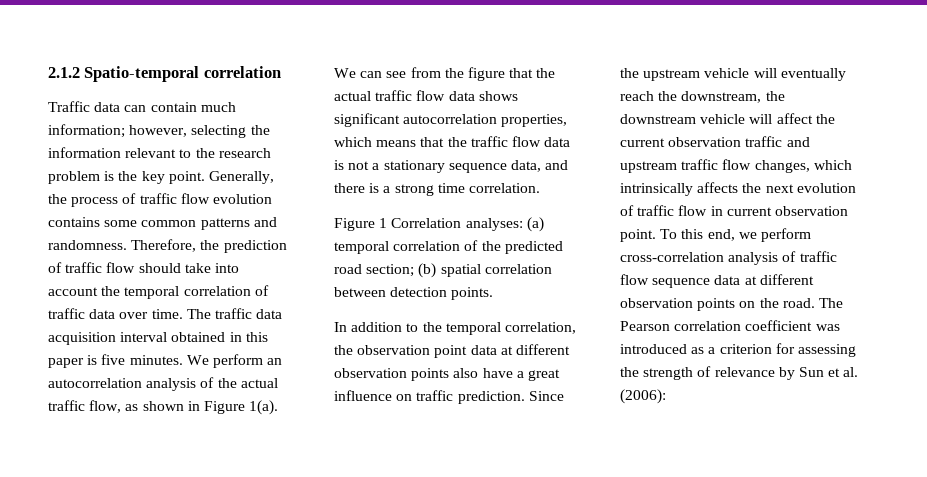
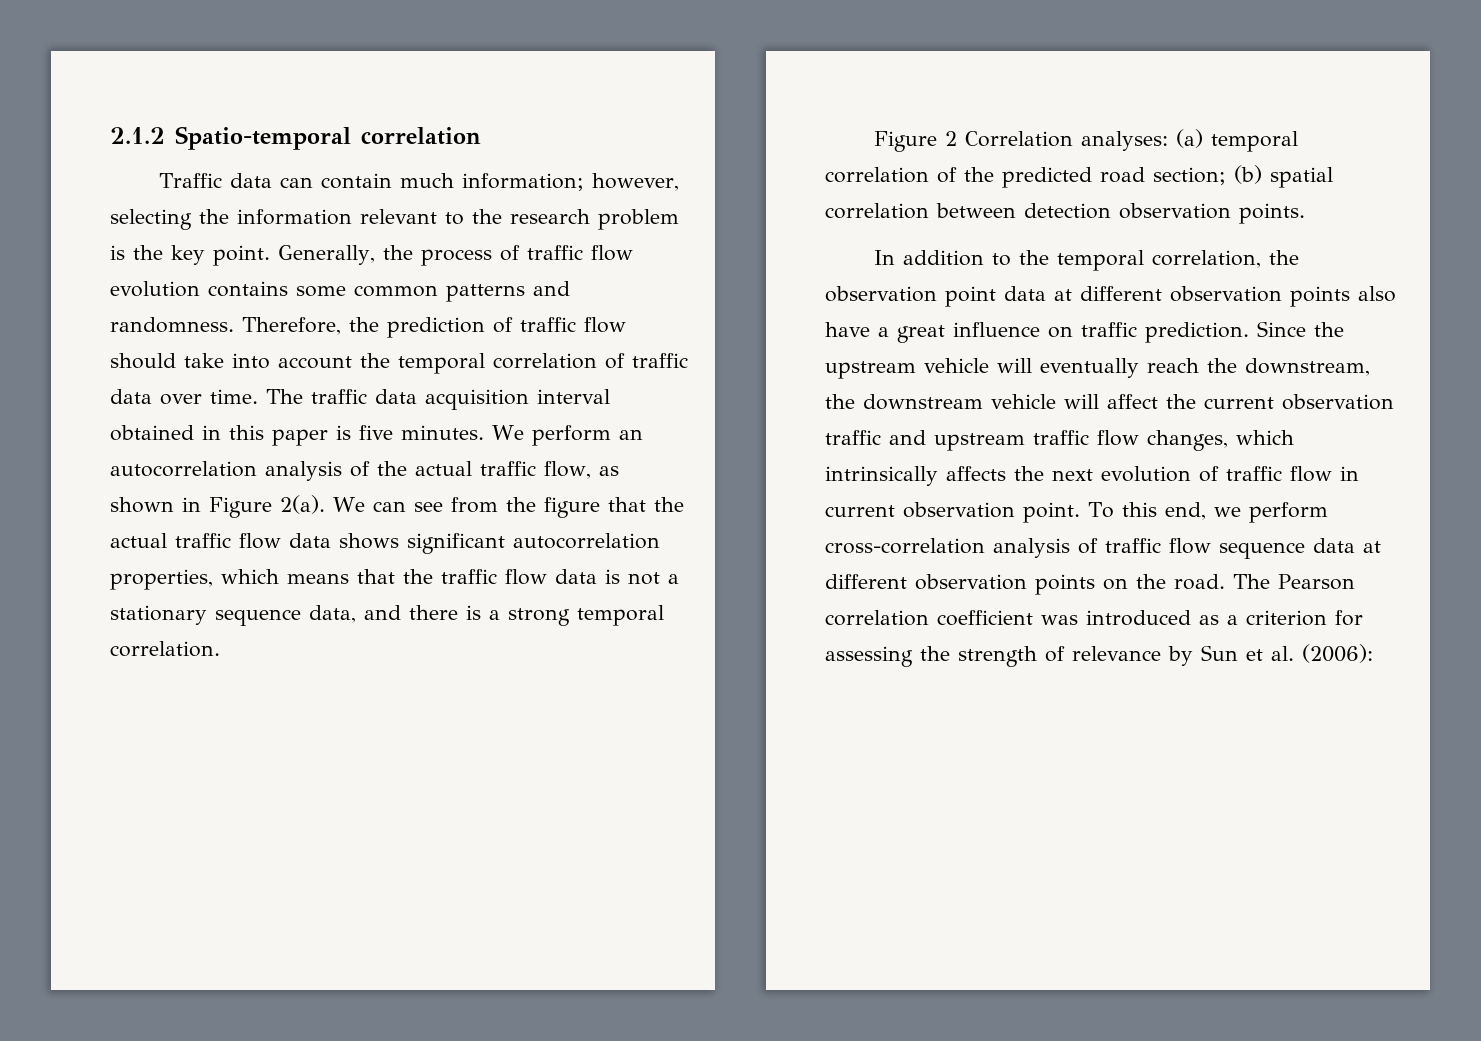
[249,400,279,415] 1(a). -> [280,495,325,514] 2(a).
[437,183,465,193] time -> [577,605,664,626] temporal
[379,218,388,228] 1 -> [945,131,958,146] 2
(448, 292) none -> [1119,203,1231,219] observation

